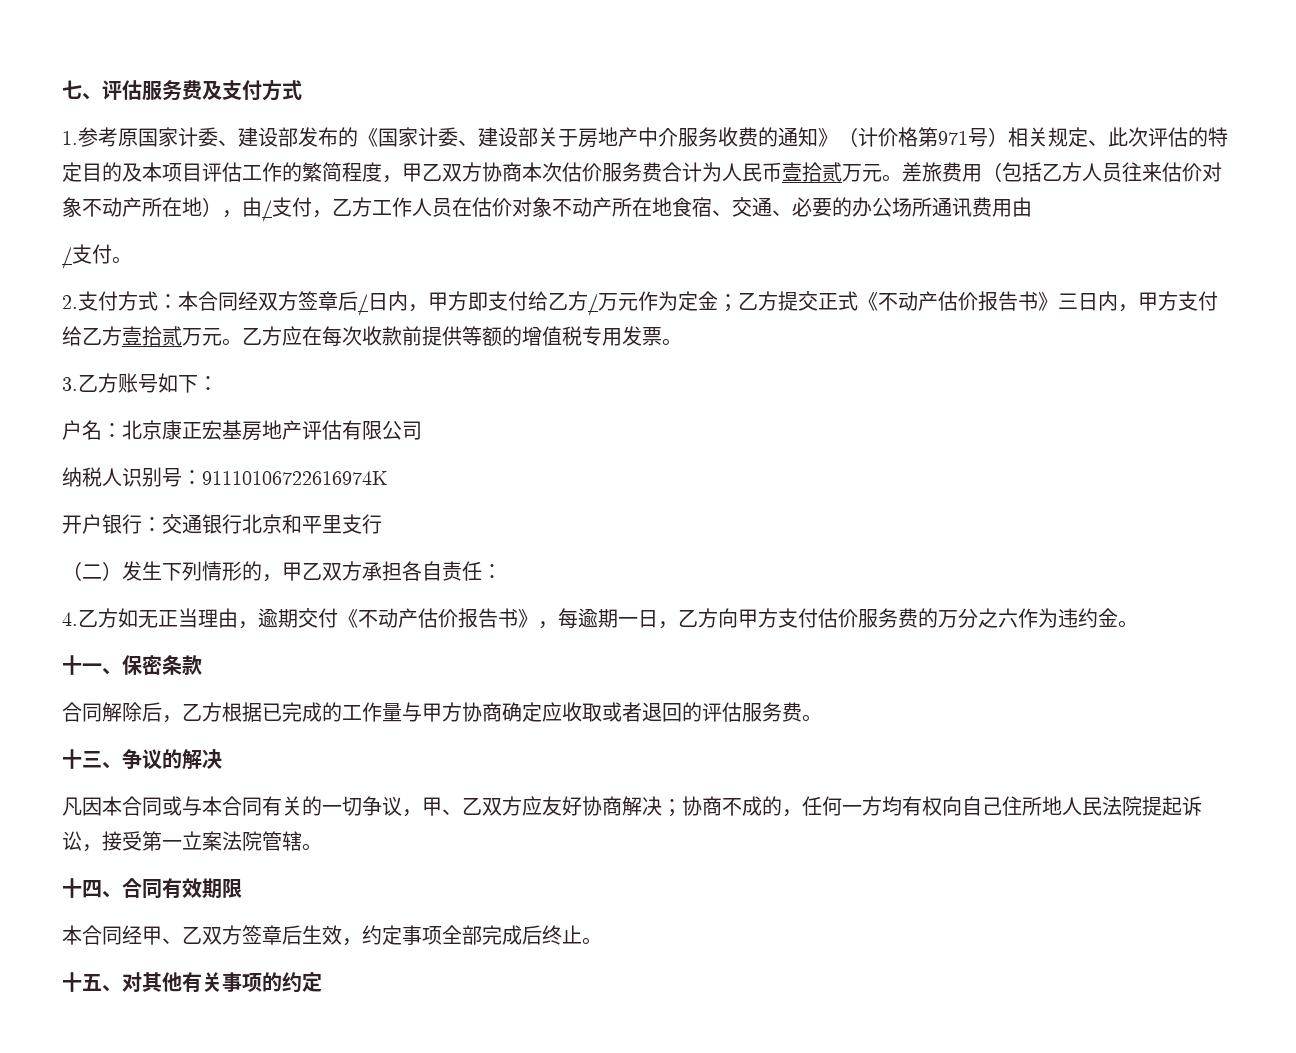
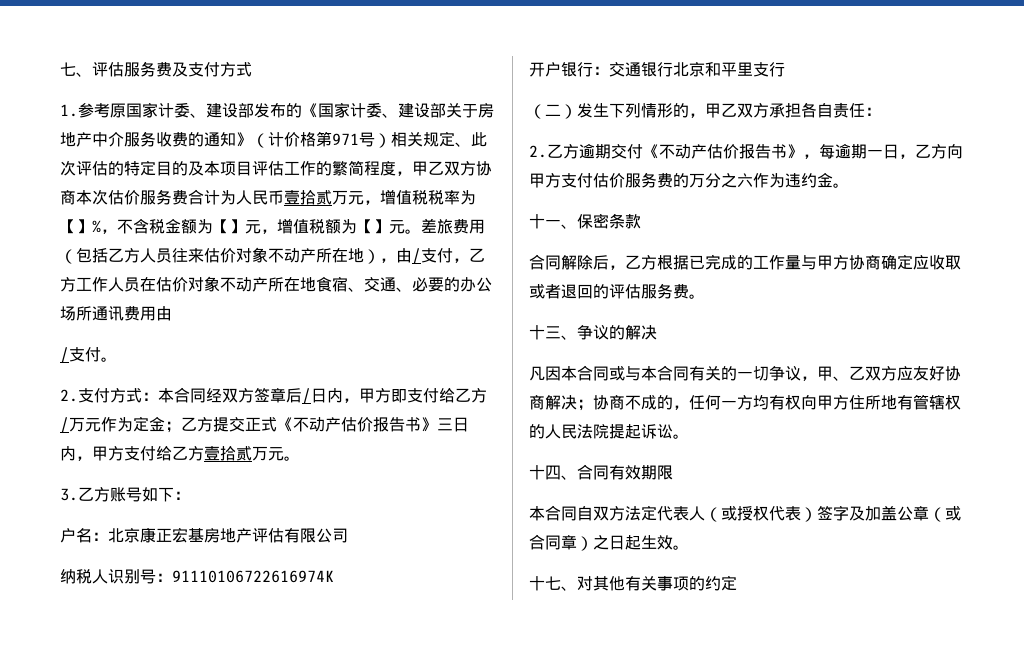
(882, 173) none -> [364,189,476,205] [60,218,405,234] ，增值税税率为【】%，不含税金额为【】元，增值税额为【】元
[242,326,682,347] 乙方应在每次收款前提供等额的增值税专用发票。 -> (300, 458) none
[62,608,258,629] 4.乙方如无正当理由， -> [529,144,579,159] 2.乙方
[962,796,1202,816] [62,831,302,852] 自己住所地人民法院提起诉讼，接受第一立案法院管辖 -> [817,394,961,410] [529,424,673,439] 甲方住所地有管辖权的人民法院提起诉讼
[122,925,602,946] [62,972,102,992] 经甲、乙双方签章后生效，约定事项全部完成后终止。 // 十五 -> [577,505,961,522] [529,534,689,551] [529,576,561,591] 自双方法定代表人（或授权代表）签字及加盖公章（或合同章）之日起生效。 // 十七

